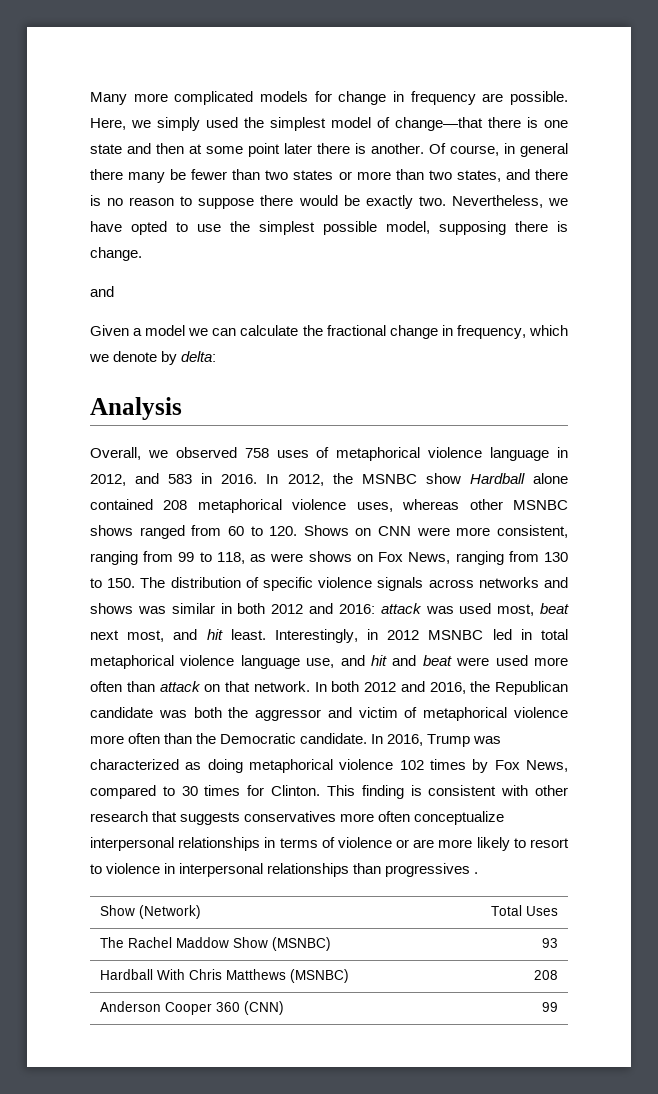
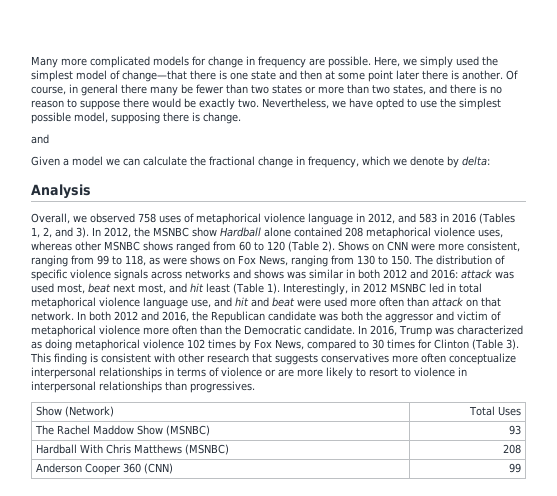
[221,474,258,484] 2016. -> [452,213,515,224] [31,227,89,238] 2016 (Tables 1, 2, and 3).
[269,526,298,536] 120. -> [267,241,335,252] 120 (Table 2).
[230,629,266,640] least. -> [206,283,280,294] least (Table 1).
[271,785,321,796] Clinton. -> [434,339,519,350] Clinton (Table 3).
[385,863,479,877] progressives . -> [190,381,255,393] progressives.

